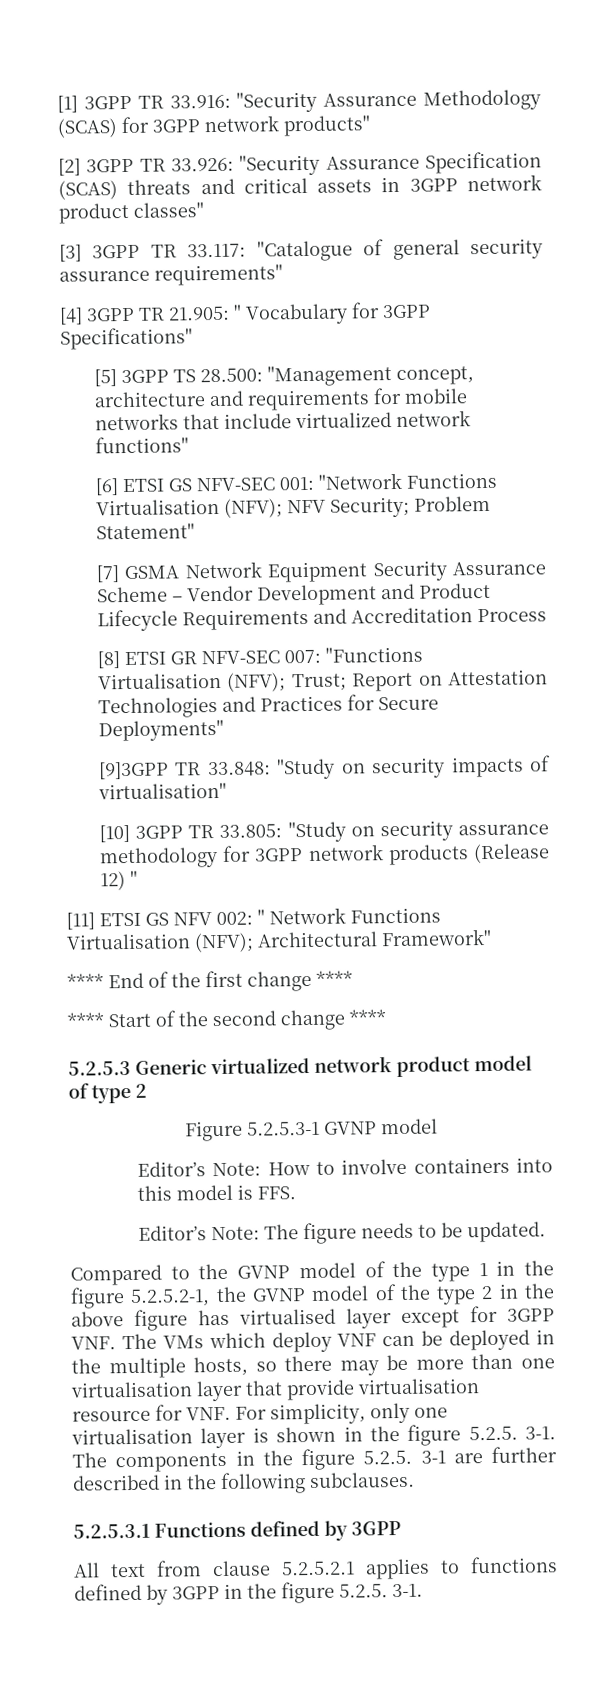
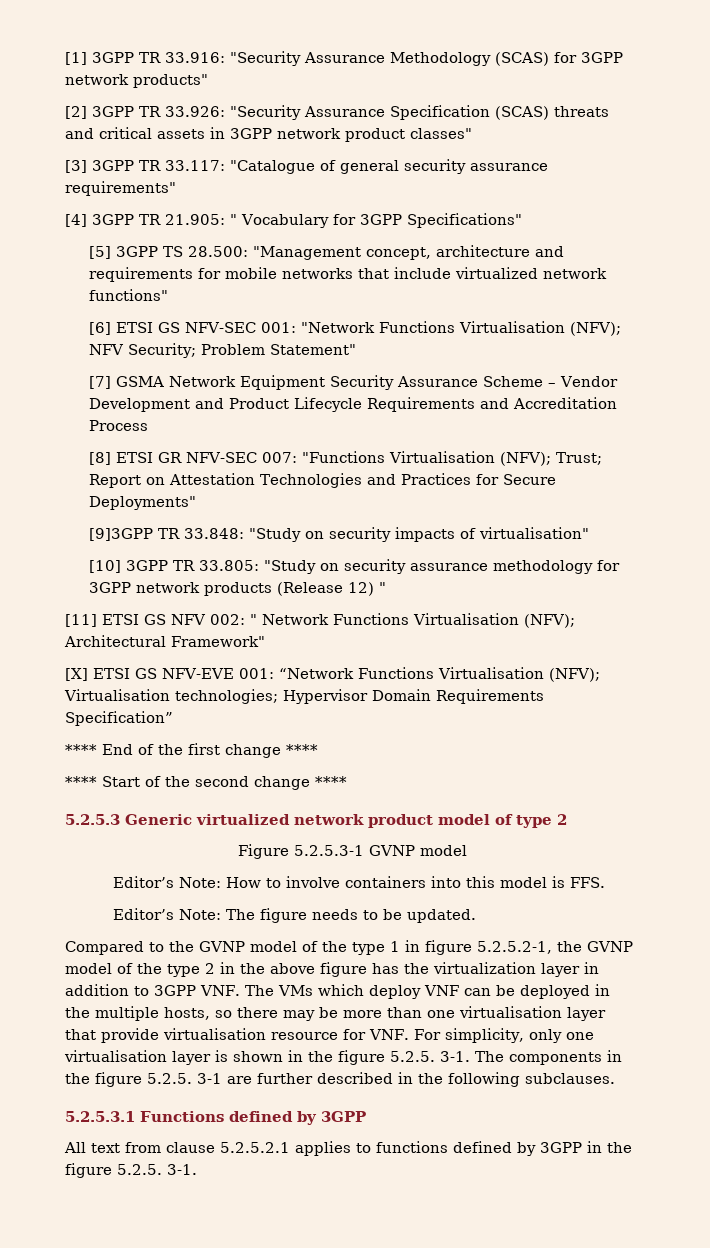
(492, 937) none -> [65,667,600,682] [64,689,544,704] [65,711,173,726] // [X] ETSI GS NFV-EVE 001: “Network Functions Virtualisation (NFV); Virtualisation technologies; Hypervisor Domain Requirements Specification”
[523,1260,554,1276] the -> (420, 946) none
[239,1305,498,1329] virtualised layer except for -> [404,962,599,977] [65,984,149,996] the virtualization layer in addition to

